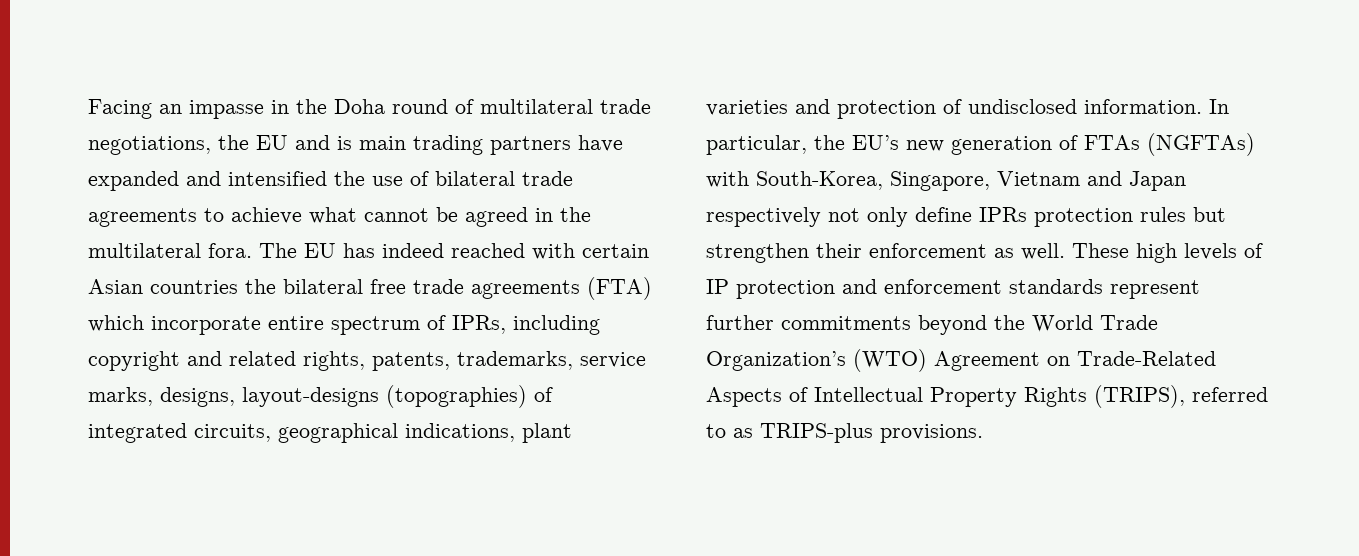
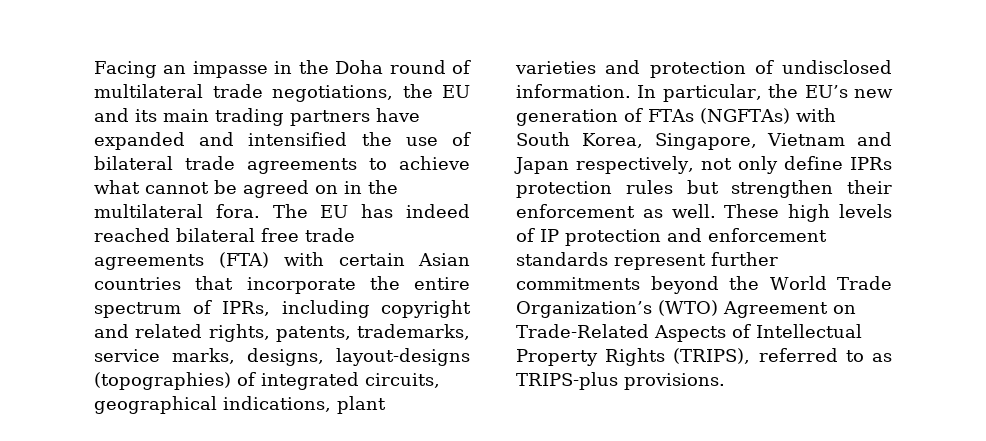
[337,136,352,150] is -> [135,109,157,122] its
(528, 217) none -> [315,185,338,194] on
[532,243,649,260] [88,279,276,294] with certain Asian countries the -> (170, 235) none
[88,315,261,335] which incorporate -> [283,252,470,266] [94,276,400,294] with certain Asian countries that incorporate the
[756,171,883,190] South-Korea, -> [516,132,643,148] South Korea,
[706,207,821,227] respectively -> [576,156,695,174] respectively,

